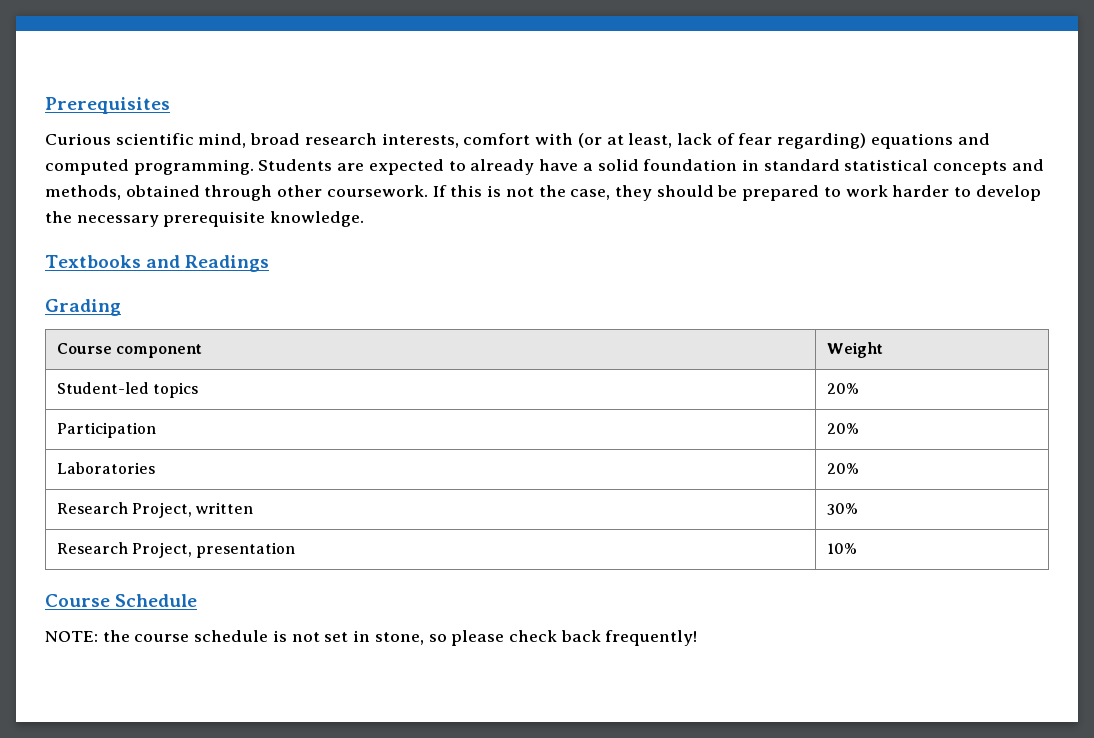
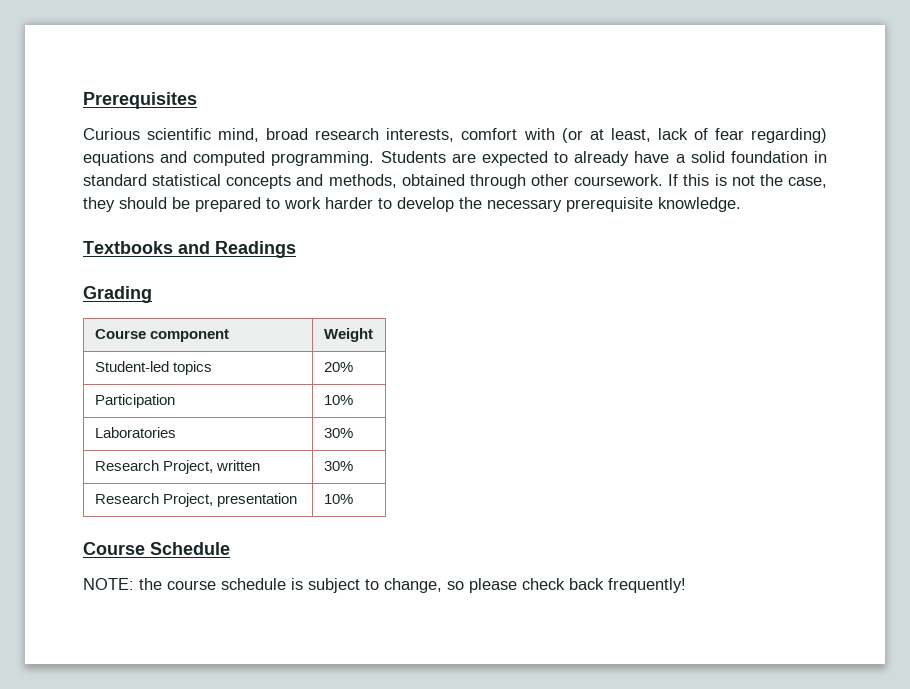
[826,423,859,434] 20% -> [323,395,353,405] 10%
[826,463,859,474] 20% -> [323,428,353,438] 30%
[291,630,424,645] not set in stone, -> [308,578,442,593] subject to change,

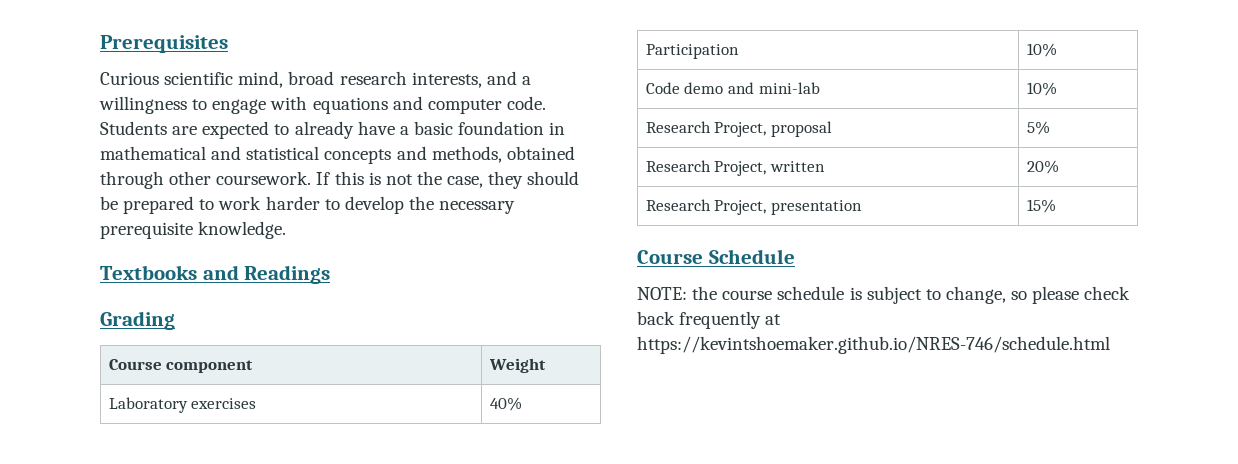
[461,128,827,143] [83,151,375,166] comfort with (or at least, lack of fear regarding) equations and computed programming. -> [486,71,531,85] [99,96,546,114] and a willingness to engage with equations and computer code.
[690,151,725,163] solid -> [413,121,453,135] basic
[83,174,147,186] standard -> [100,146,242,160] mathematical and
[94,361,212,375] [323,362,353,372] Student-led topics | 20% -> [108,397,257,413] [489,397,522,411] Laboratory exercises | 40%
[94,427,176,438] [323,428,353,438] Laboratories | 30% -> [645,82,820,94] [1026,82,1057,96] [645,121,832,137] [1026,121,1050,135] Code demo and mini-lab | 10% // Research Project, proposal | 5%
[323,461,353,471] 30% -> [1026,160,1059,174] 20%
[323,494,353,504] 10% -> [1026,199,1056,213] 15%
[608,578,686,593] frequently! -> [679,311,782,329] [637,336,1110,354] frequently at https://kevintshoemaker.github.io/NRES-746/schedule.html

